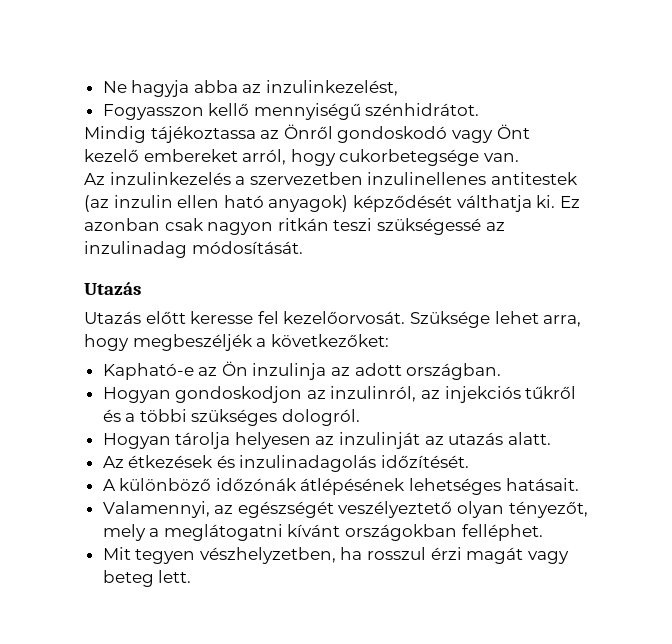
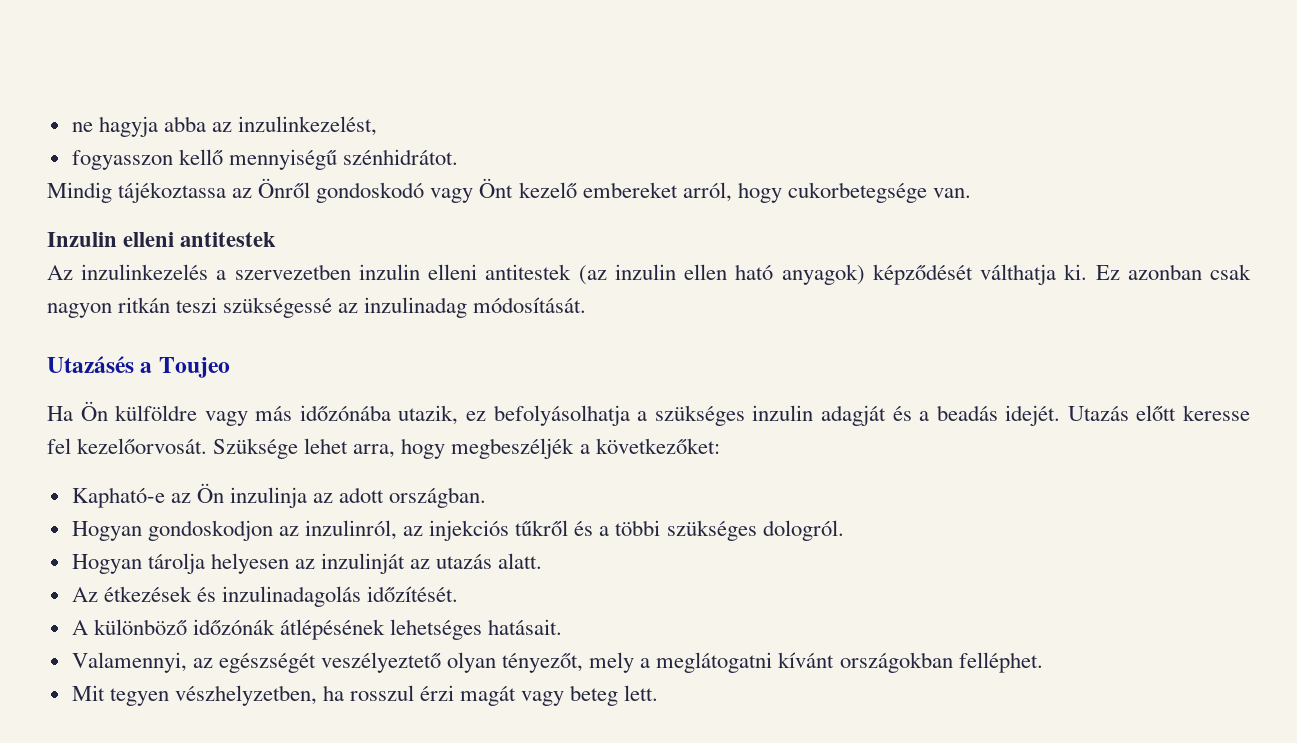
[102,81,127,93] Ne -> [71,122,93,132] ne
[102,104,204,120] Fogyasszon -> [71,150,173,170] fogyasszon
(519, 157) none -> [47,232,277,247] // Inzulin elleni antitestek
[367,172,487,185] inzulinellenes -> [358,264,478,280] inzulin elleni
[84,282,141,295] Utazás // -> [47,356,230,378] [47,401,1061,426] Utazásés a Toujeo // Ha Ön külföldre vagy más időzónába utazik, ez befolyásolhatja a szükséges inzulin adagját és a beadás idejét.

